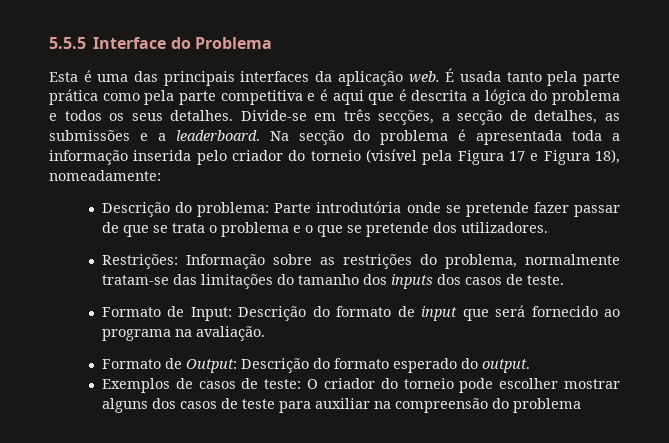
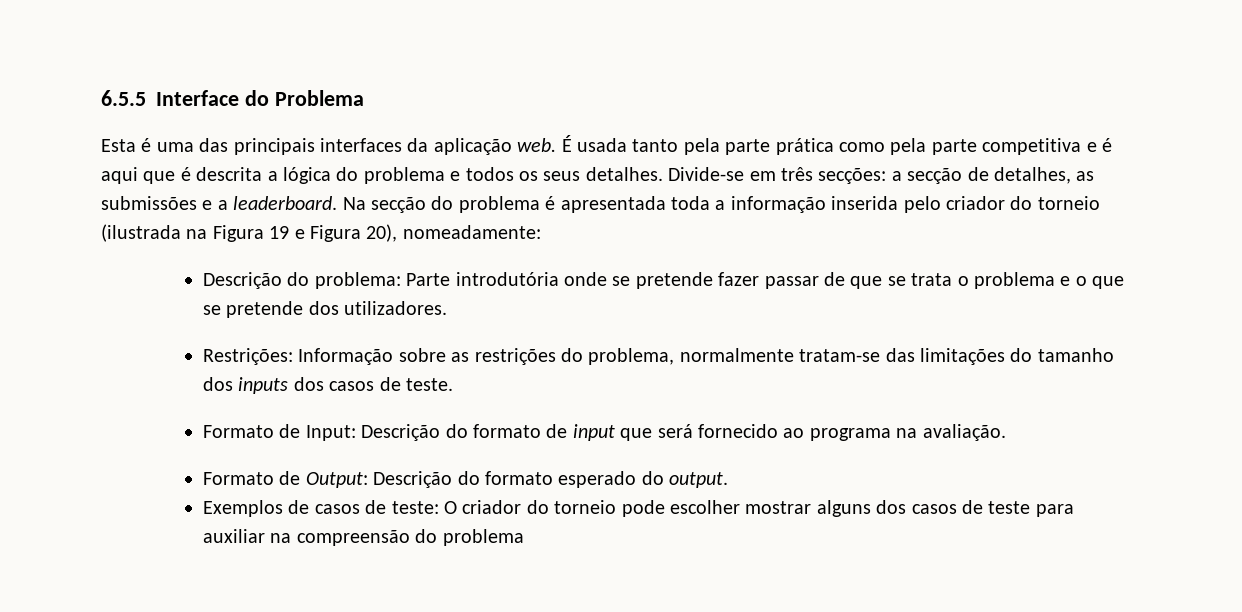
[49,37,86,49] 5.5.5 -> [101,90,146,106] 6.5.5
[378,110,435,125] secções, -> [818,168,887,184] secções:
[366,149,525,165] (visível pela Figura 17 -> [101,224,290,242] (ilustrada na Figura 19
[594,149,620,164] 18), -> [366,224,398,242] 20),

